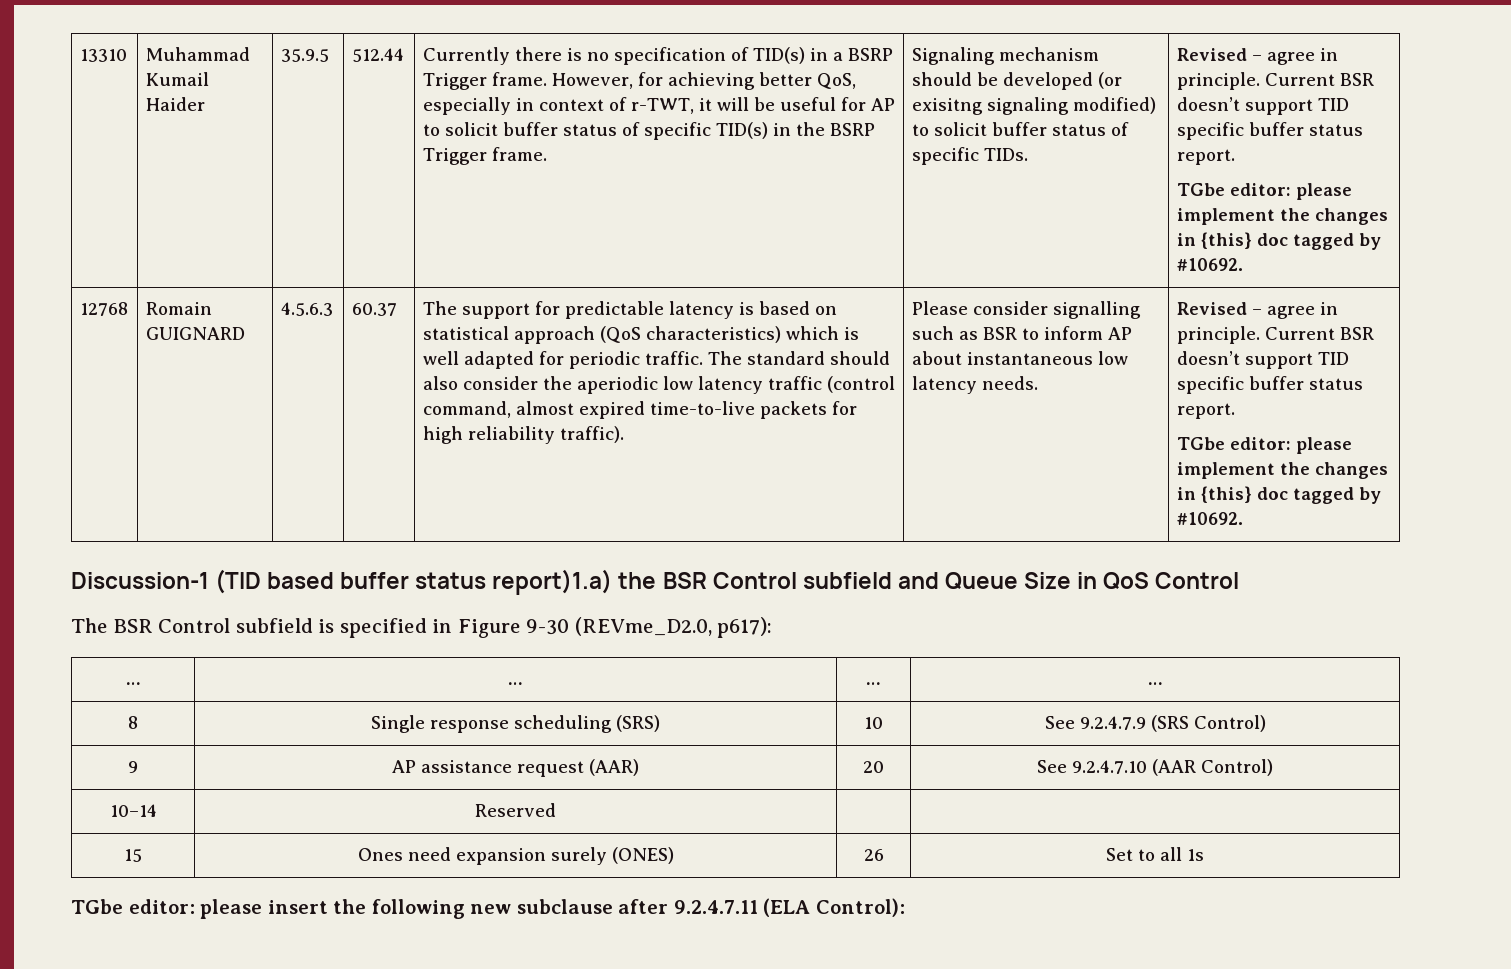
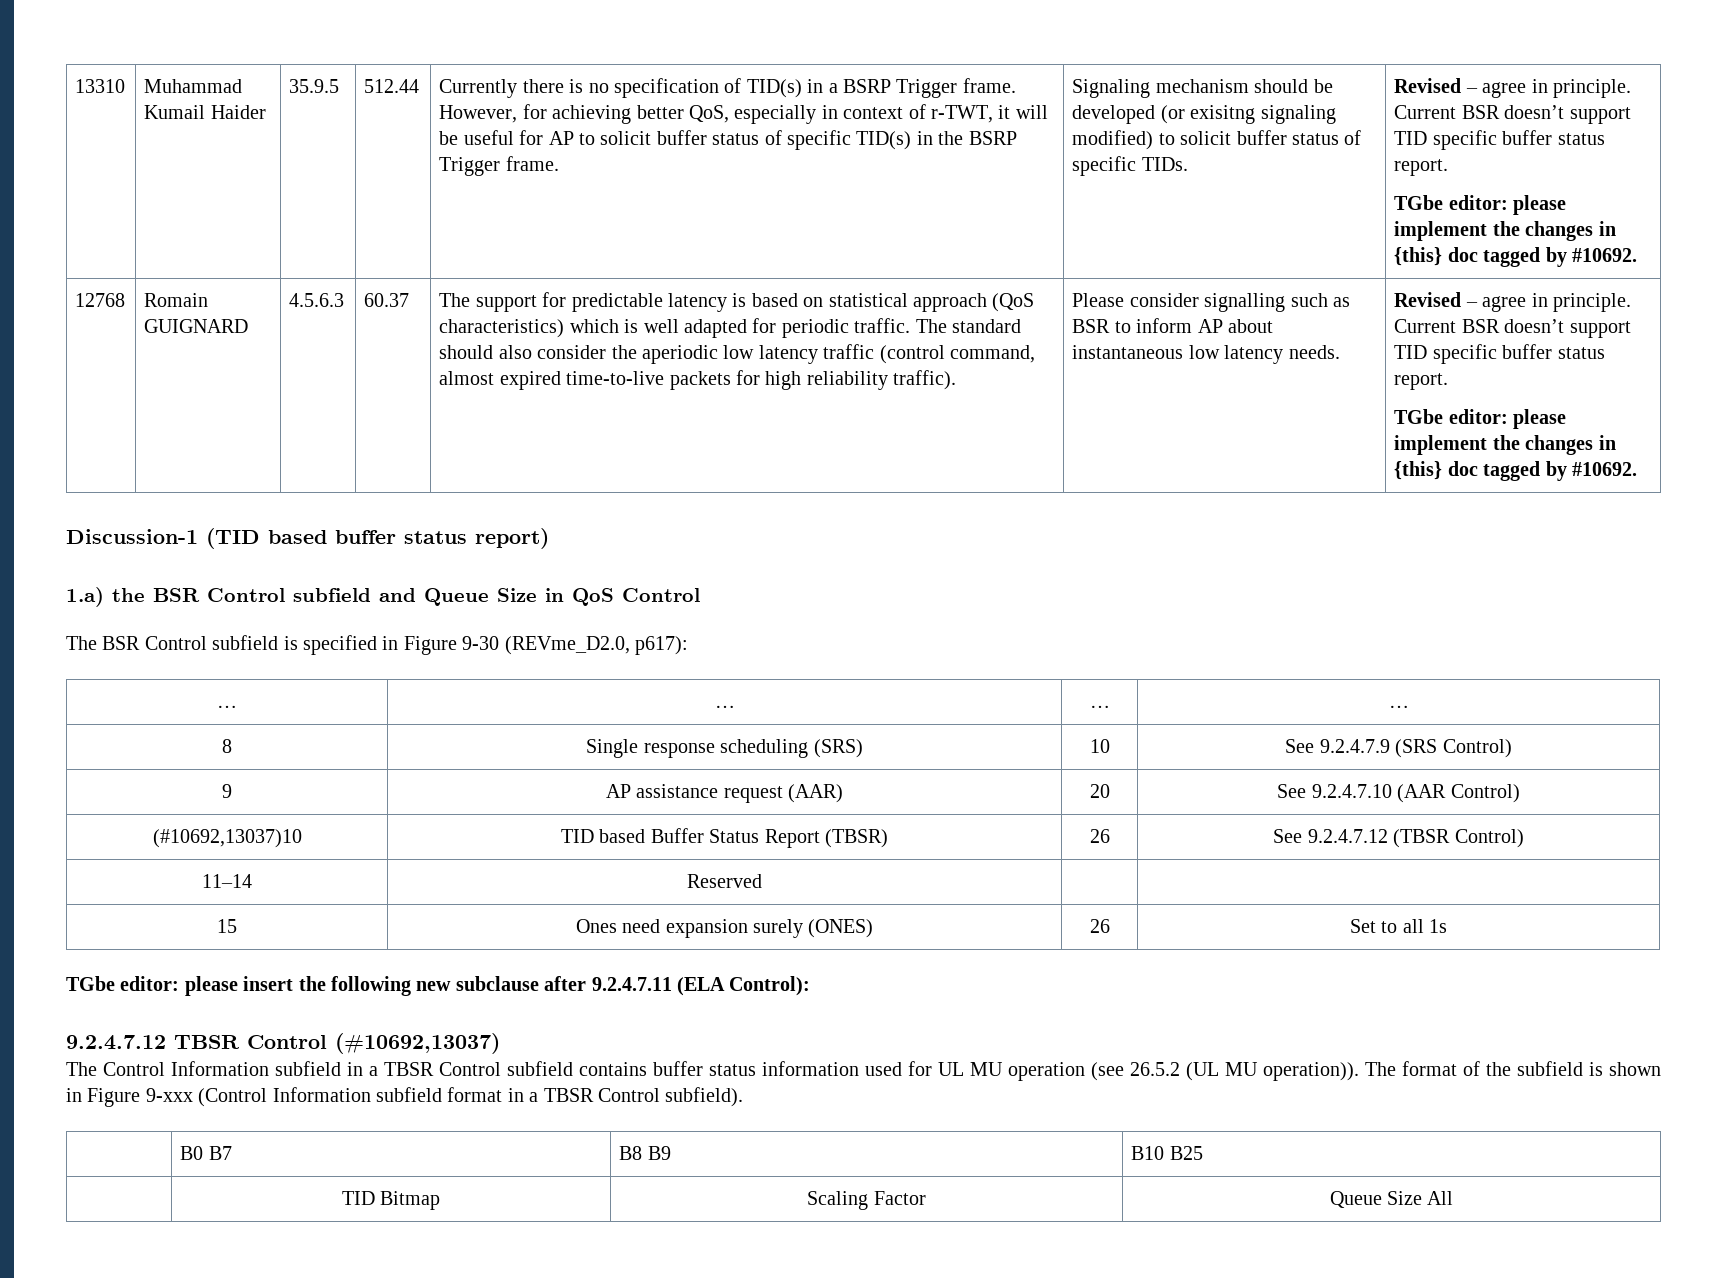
[492,569,613,595] report)1.a) -> [475,528,549,549] [66,587,104,607] report) // 1.a)
[109,804,157,817] 10–14 -> [152,829,302,848] [561,828,888,848] [1089,829,1110,843] [1273,829,1524,848] [202,874,252,888] (#10692,13037)10 | TID based Buffer Status Report (TBSR) | 26 | See 9.2.4.7.12 (TBSR Control) // 11–14
(905, 907) none -> [66,1033,500,1054] [66,1061,1661,1081] [66,1087,744,1107] [180,1146,232,1160] [619,1146,671,1160] [1131,1146,1203,1160] [341,1191,441,1210] [807,1191,926,1210] [1329,1191,1454,1208] // 9.2.4.7.12 TBSR Control (#10692,13037) // The Control Information subfield in a TBSR Control subfield contains buffer status information used for UL MU operation (see 26.5.2 (UL MU operation)). The format of the subfield is shown in Figure 9-xxx (Control Information subfield format in a TBSR Control subfield). // | B0 B7 | B8 B9 | B10 B25 // | TID Bitmap | Scaling Factor | Queue Size All

